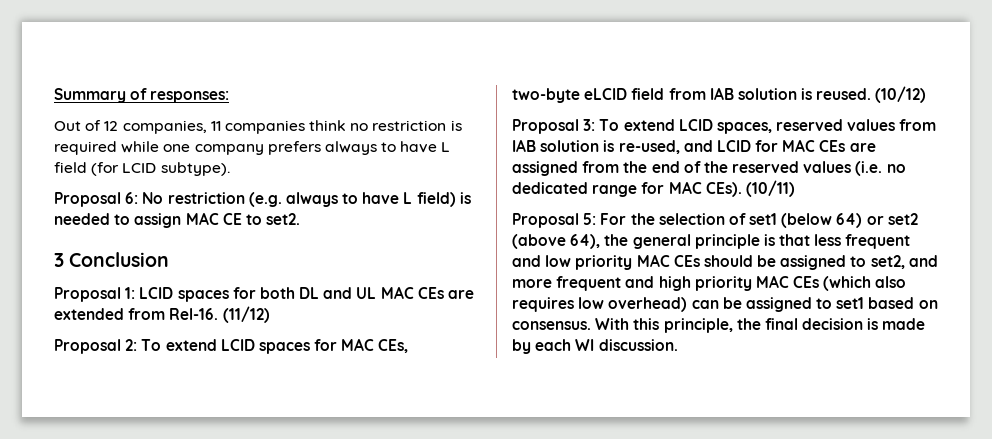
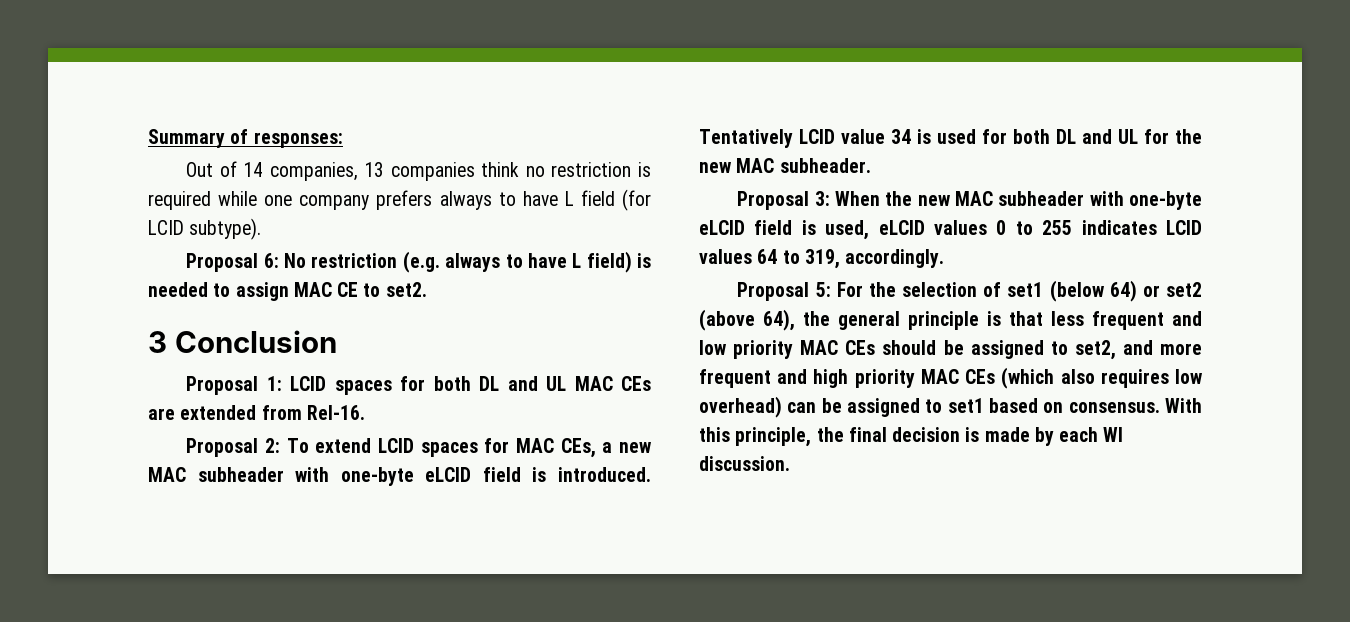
[104,120,221,134] 12 companies, 11 -> [243,162,385,181] 14 companies, 13
[222,306,270,323] (11/12) -> (365, 412) none
[512,86,927,103] [512,119,937,134] [512,139,876,154] [512,161,906,176] [512,180,795,197] two-byte eLCID field from IAB solution is reused. (10/12) // Proposal 3: To extend LCID spaces, reserved values from IAB solution is re-used, and LCID for MAC CEs are assigned from the end of the reserved values (i.e. no dedicated range for MAC CEs). (10/11) -> [602,442,652,453] [148,467,651,486] [699,129,1202,148] [699,158,871,173] [737,191,1202,210] [699,220,1202,240] [699,249,945,269] a new MAC subheader with one-byte eLCID field is introduced. Tentatively LCID value 34 is used for both DL and UL for the new MAC subheader. // Proposal 3: When the new MAC subheader with one-byte eLCID field is used, eLCID values 0 to 255 indicates LCID values 64 to 319, accordingly.

